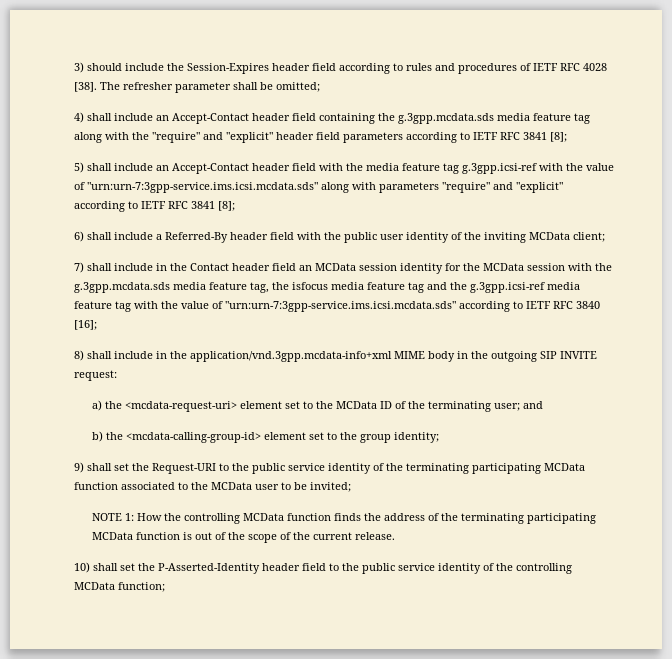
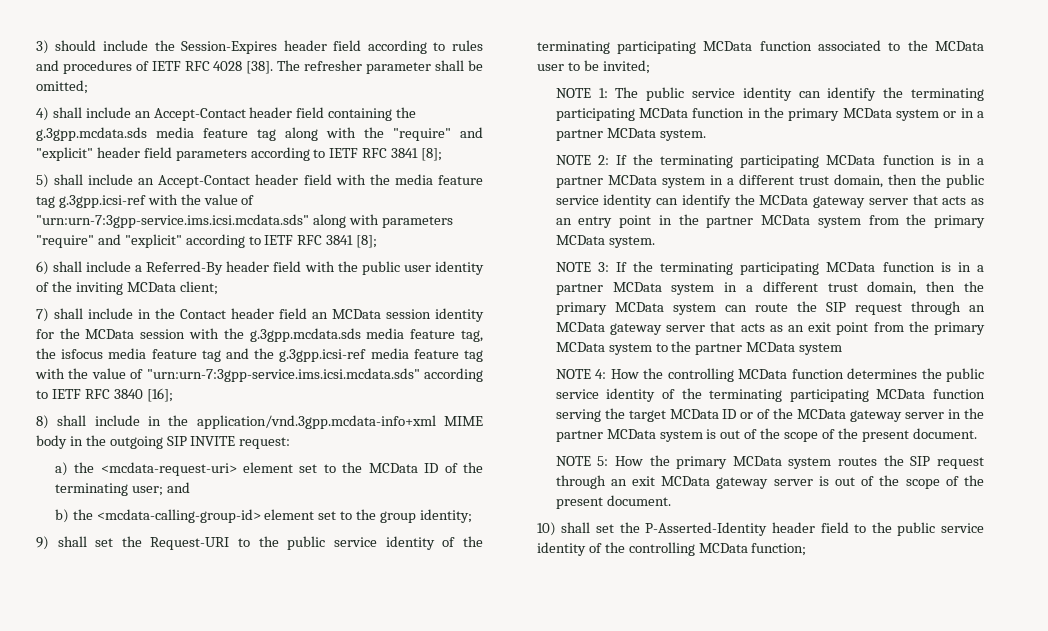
(135, 517) none -> [615,87,984,101] [555,107,984,121] [555,128,706,141] [555,154,984,168] [555,174,984,188] [555,194,984,208] [555,214,985,228] [555,235,655,248] [555,261,984,275] [555,281,984,295] [555,301,985,315] [555,321,985,335] [555,341,843,355] [555,369,607,379] The public service identity can identify the terminating participating MCData function in the primary MCData system or in a partner MCData system. // NOTE 2: If the terminating participating MCData function is in a partner MCData system in a different trust domain, then the public service identity can identify the MCData gateway server that acts as an entry point in the partner MCData system from the primary MCData system. // NOTE 3: If the terminating participating MCData function is in a partner MCData system in a different trust domain, then the primary MCData system can route the SIP request through an MCData gateway server that acts as an exit point from the primary MCData system to the partner MCData system // NOTE 4:
[334,513,597,524] [92,532,396,543] finds the address of the terminating participating MCData function is out of the scope of the current release. -> [847,368,984,382] [555,388,985,402] [555,408,984,422] [555,428,977,442] [555,455,984,469] [555,475,984,489] [555,495,671,509] determines the public service identity of the terminating participating MCData function serving the target MCData ID or of the MCData gateway server in the partner MCData system is out of the scope of the present document. // NOTE 5: How the primary MCData system routes the SIP request through an exit MCData gateway server is out of the scope of the present document.

